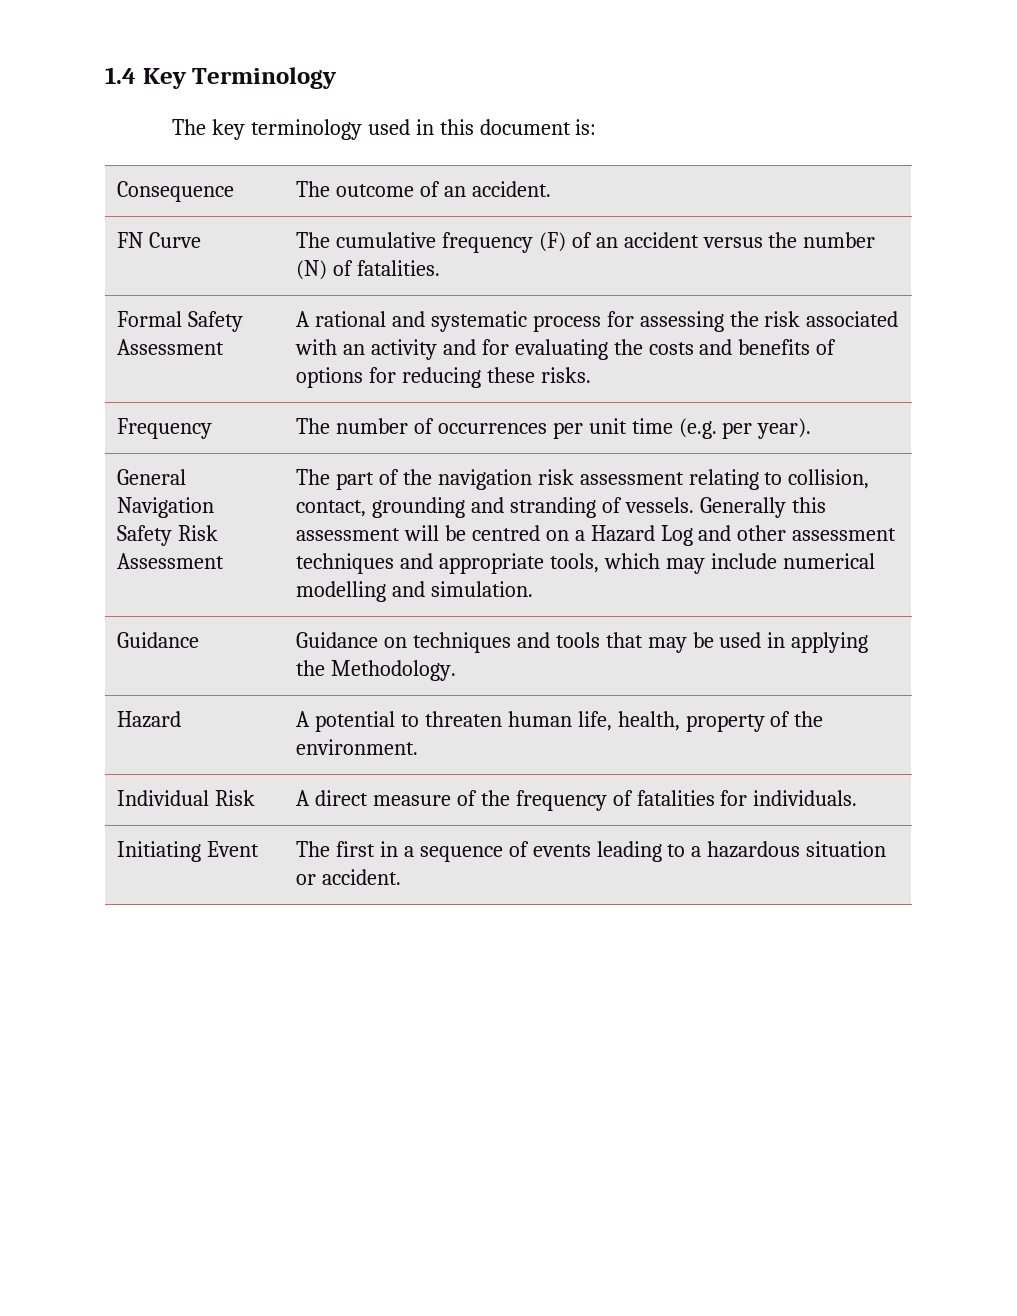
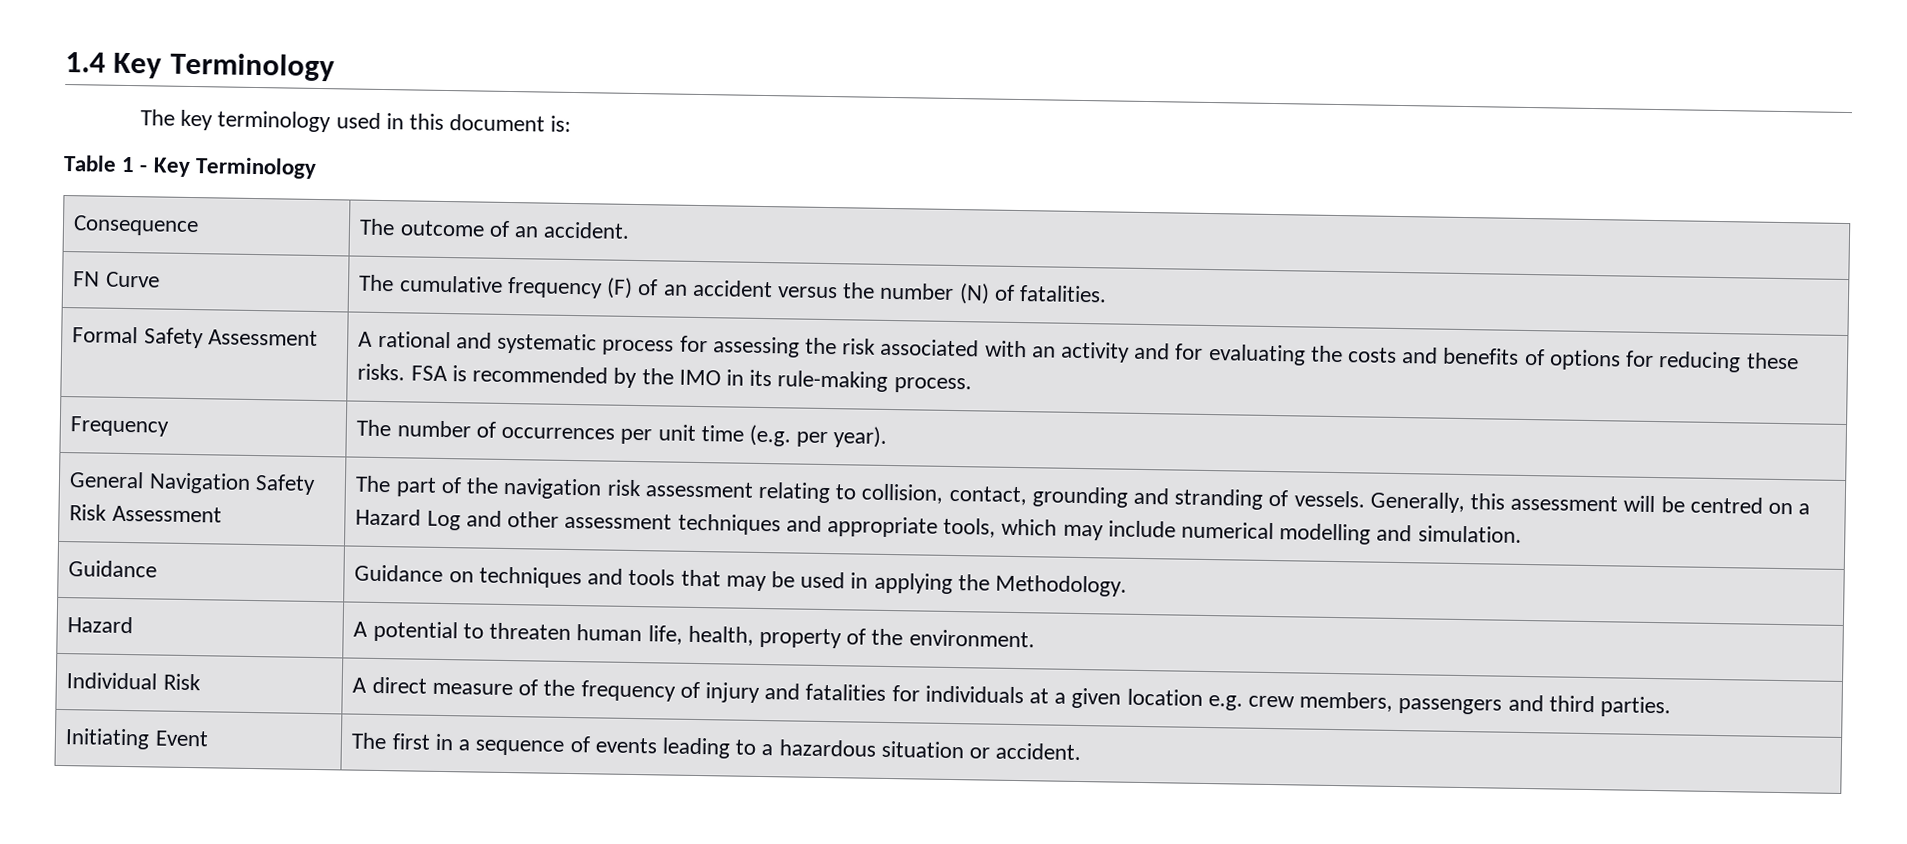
(597, 127) none -> [63,154,317,179] // Table 1 - Key Terminology
(591, 375) none -> [410,365,972,394] FSA is recommended by the IMO in its rule-making process.
[699,497,786,518] Generally -> [1369,491,1465,514] Generally,
[636,790,858,806] fatalities for individuals. -> [704,682,1672,718] injury and fatalities for individuals at a given location e.g. crew members, passengers and third parties.

